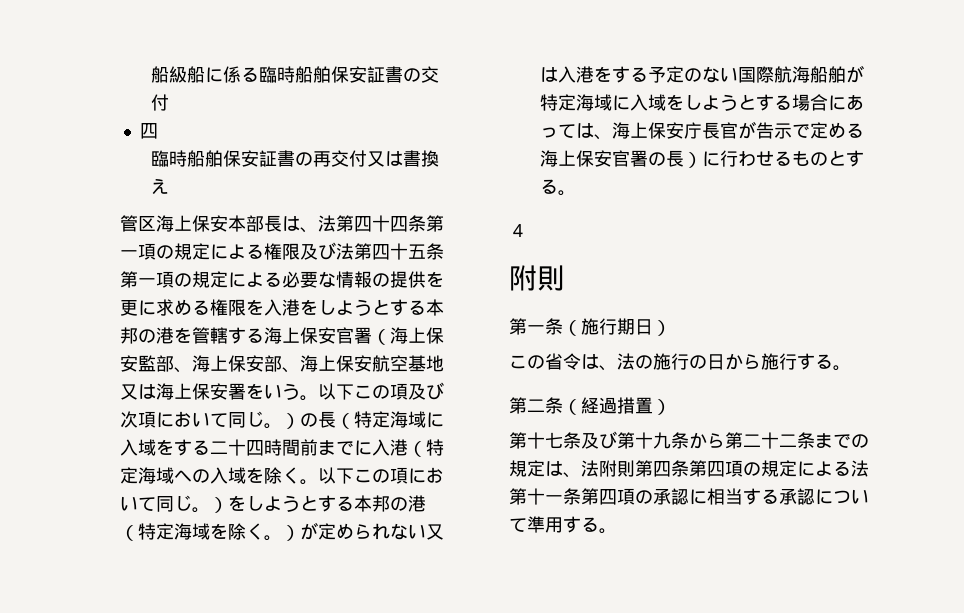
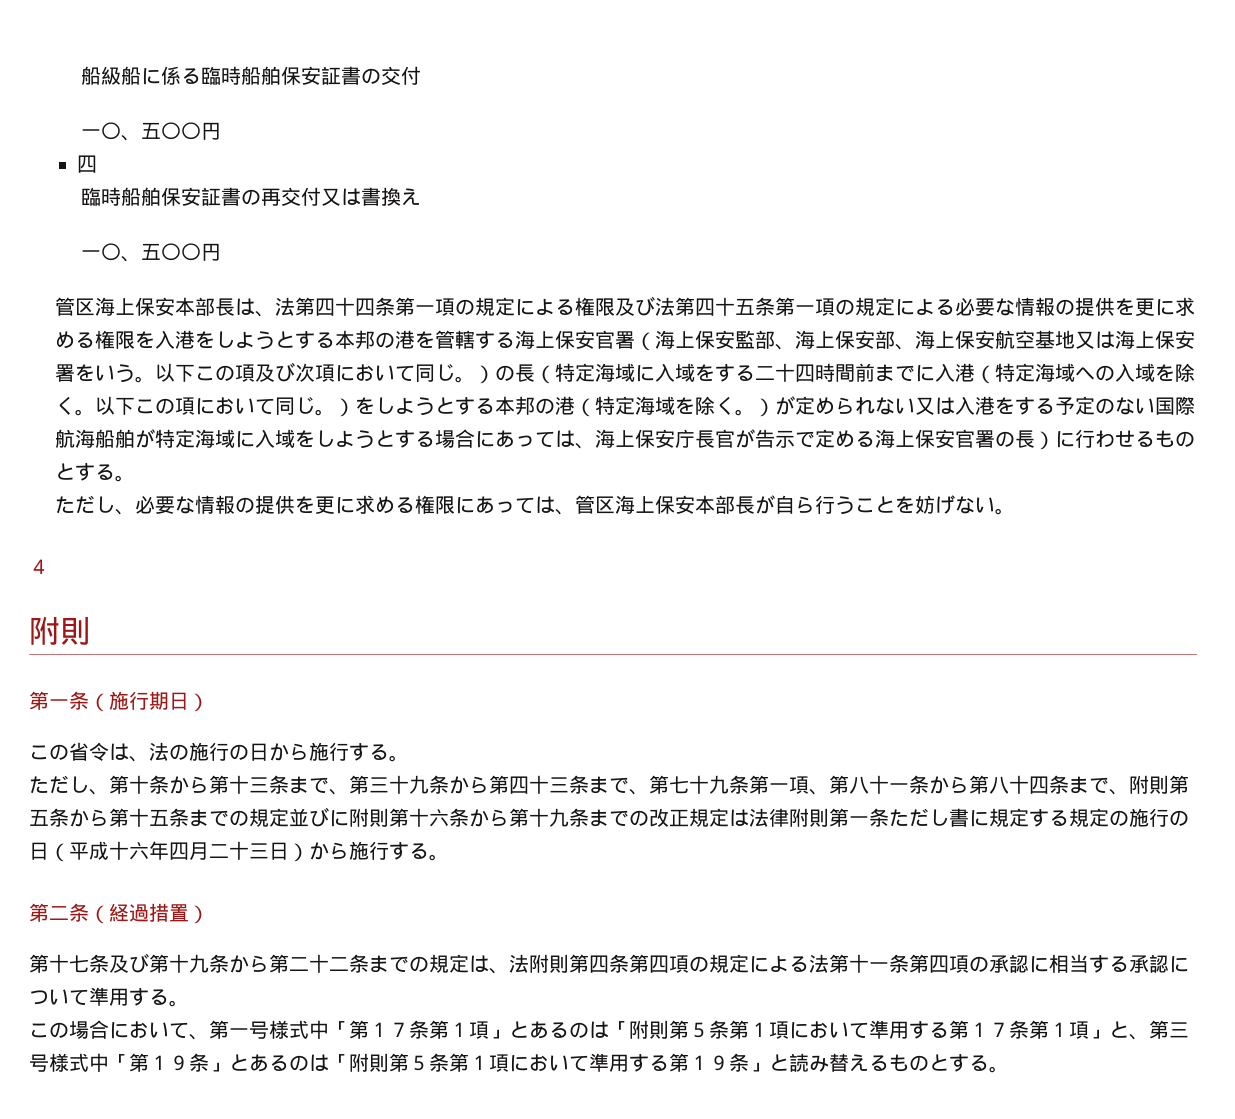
(170, 102) none -> [81,122,222,141] // 一〇、五〇〇円
(170, 187) none -> [81,243,222,262] // 一〇、五〇〇円
(577, 193) none -> [55,495,1016,515] // ただし、必要な情報の提供を更に求める権限にあっては、管区海上保安本部長が自ら行うことを妨げない。
(851, 368) none -> [29,775,1189,795] [29,807,1189,827] [29,841,449,862] // ただし、第十条から第十三条まで、第三十九条から第四十三条まで、第七十九条第一項、第八十一条から第八十四条まで、附則第五条から第十五条までの規定並びに附則第十六条から第十九条までの改正規定は法律附則第一条ただし書に規定する規定の施行の日（平成十六年四月二十三日）から施行する。
(617, 531) none -> [29,1020,1189,1040] [29,1053,1009,1073] // この場合において、第一号様式中「第１７条第１項」とあるのは「附則第５条第１項において準用する第１７条第１項」と、第三号様式中「第１９条」とあるのは「附則第５条第１項において準用する第１９条」と読み替えるものとする。

